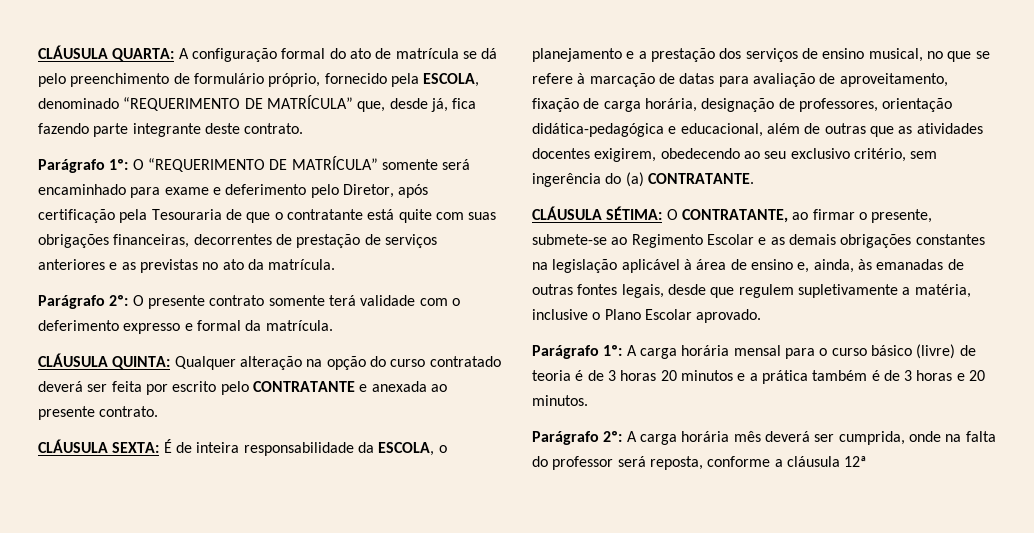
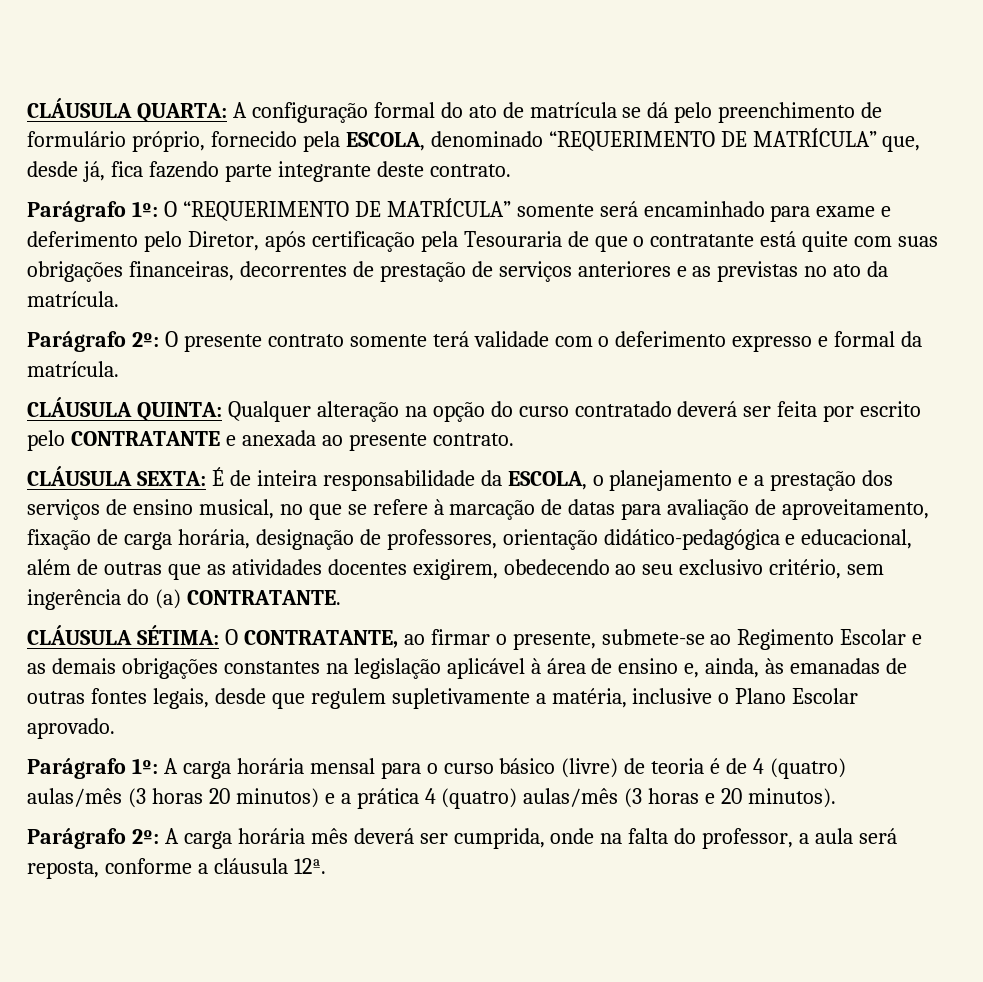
[532,123,664,137] didática-pedagógica -> [603,529,780,550] didático-pedagógica
[607,370,616,381] 3 -> [753,758,847,779] [27,788,146,808] 4 (quatro) aulas/mês (3
[680,370,733,381] minutos -> [235,788,319,808] minutos)
[812,370,913,381] também é de 3 -> [424,788,643,809] 4 (quatro) aulas/mês (3
[532,395,588,406] minutos. -> [748,788,837,808] minutos).
[552,456,614,470] professor -> [702,828,854,849] professor, a aula
[844,456,867,467] 12ª -> [293,858,326,874] 12ª.

